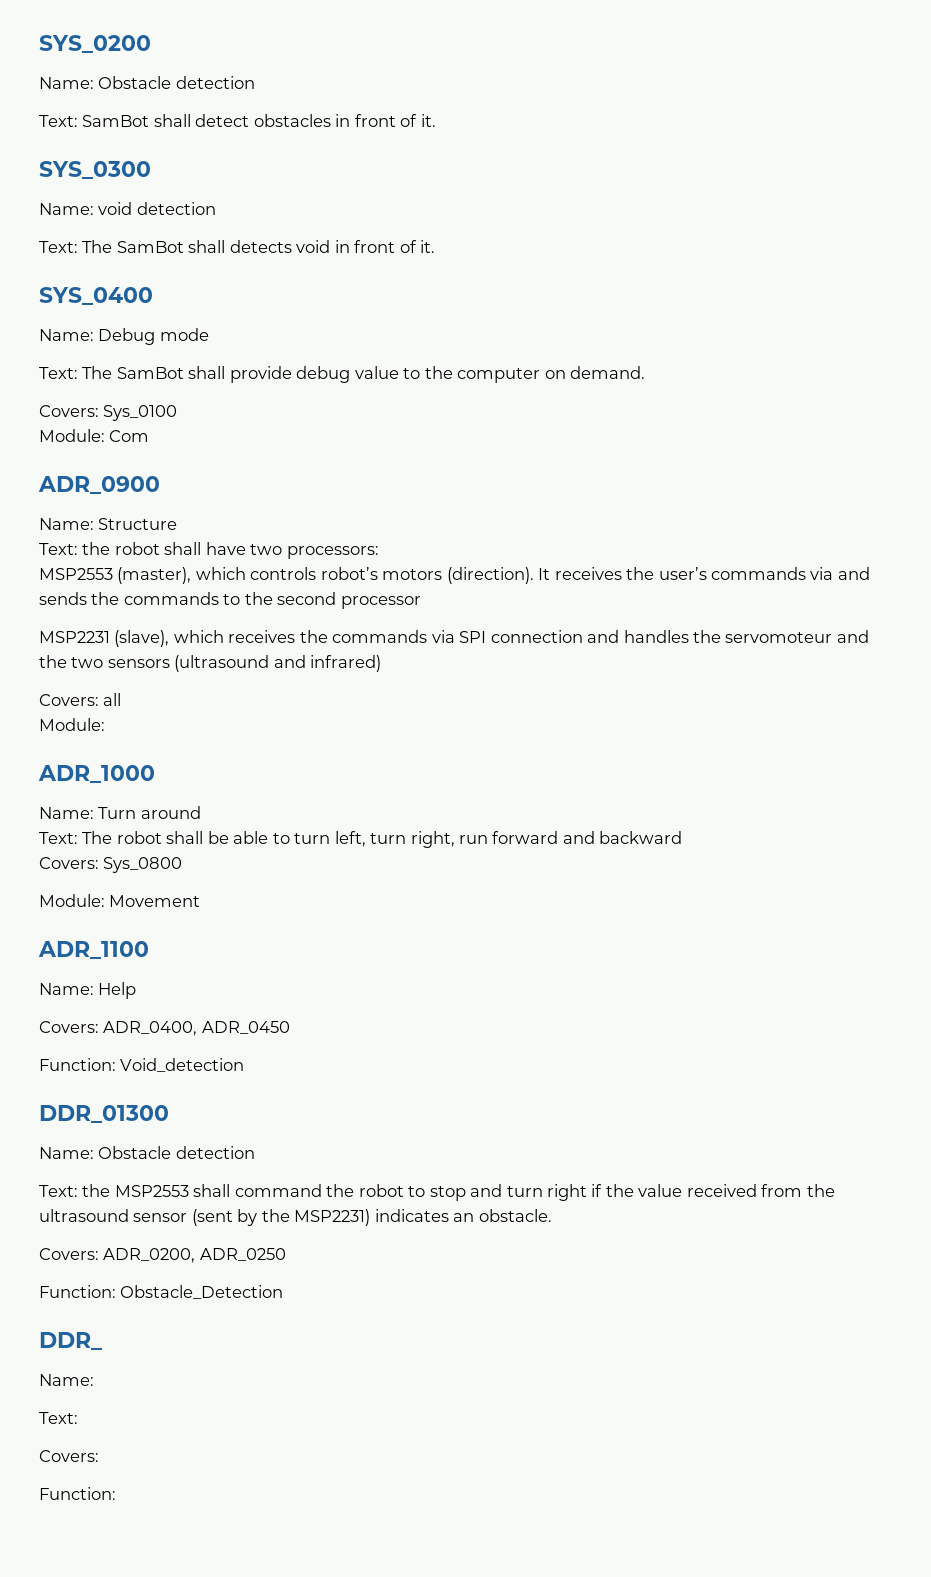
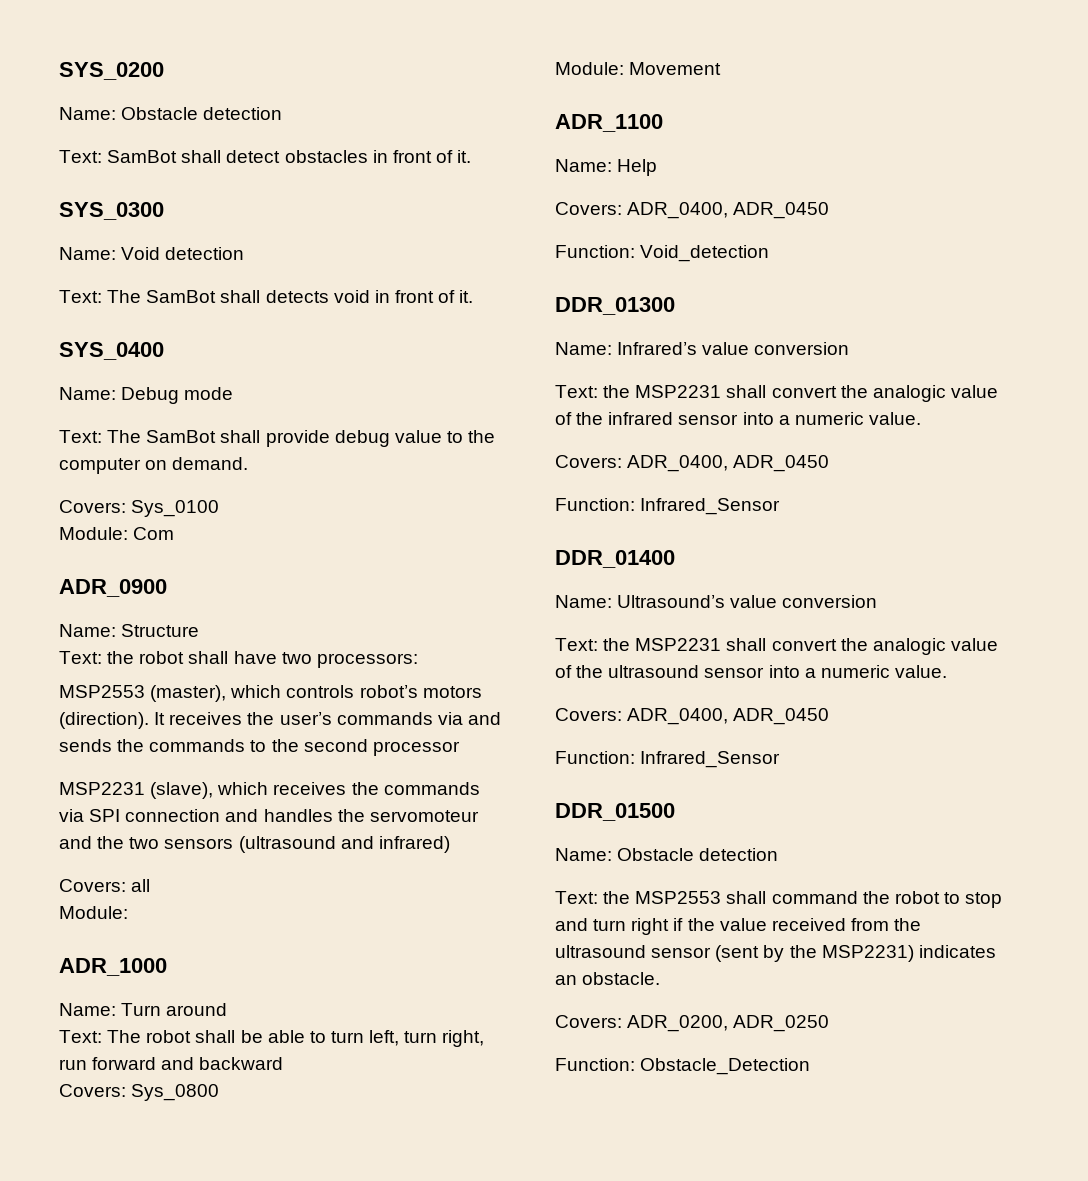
[98,202,133,215] void -> [121,247,161,260] Void
(169, 1114) none -> [555,342,850,355] [555,385,998,402] [555,412,921,425] [555,455,830,472] [555,498,781,515] [555,550,675,568] [555,595,878,608] [555,638,998,655] [555,665,947,678] [555,708,830,725] [555,751,781,768] [555,803,675,821] // Name: Infrared’s value conversion // Text: the MSP2231 shall convert the analogic value of the infrared sensor into a numeric value. // Covers: ADR_0400, ADR_0450 // Function: Infrared_Sensor // DDR_01400 // Name: Ultrasound’s value conversion // Text: the MSP2231 shall convert the analogic value of the ultrasound sensor into a numeric value. // Covers: ADR_0400, ADR_0450 // Function: Infrared_Sensor // DDR_01500
[39,1332,102,1350] [39,1374,94,1386] [39,1412,78,1424] [39,1450,99,1462] [39,1487,116,1500] // DDR_ // Name: // Text: // Covers: // Function: -> (811, 1066) none

